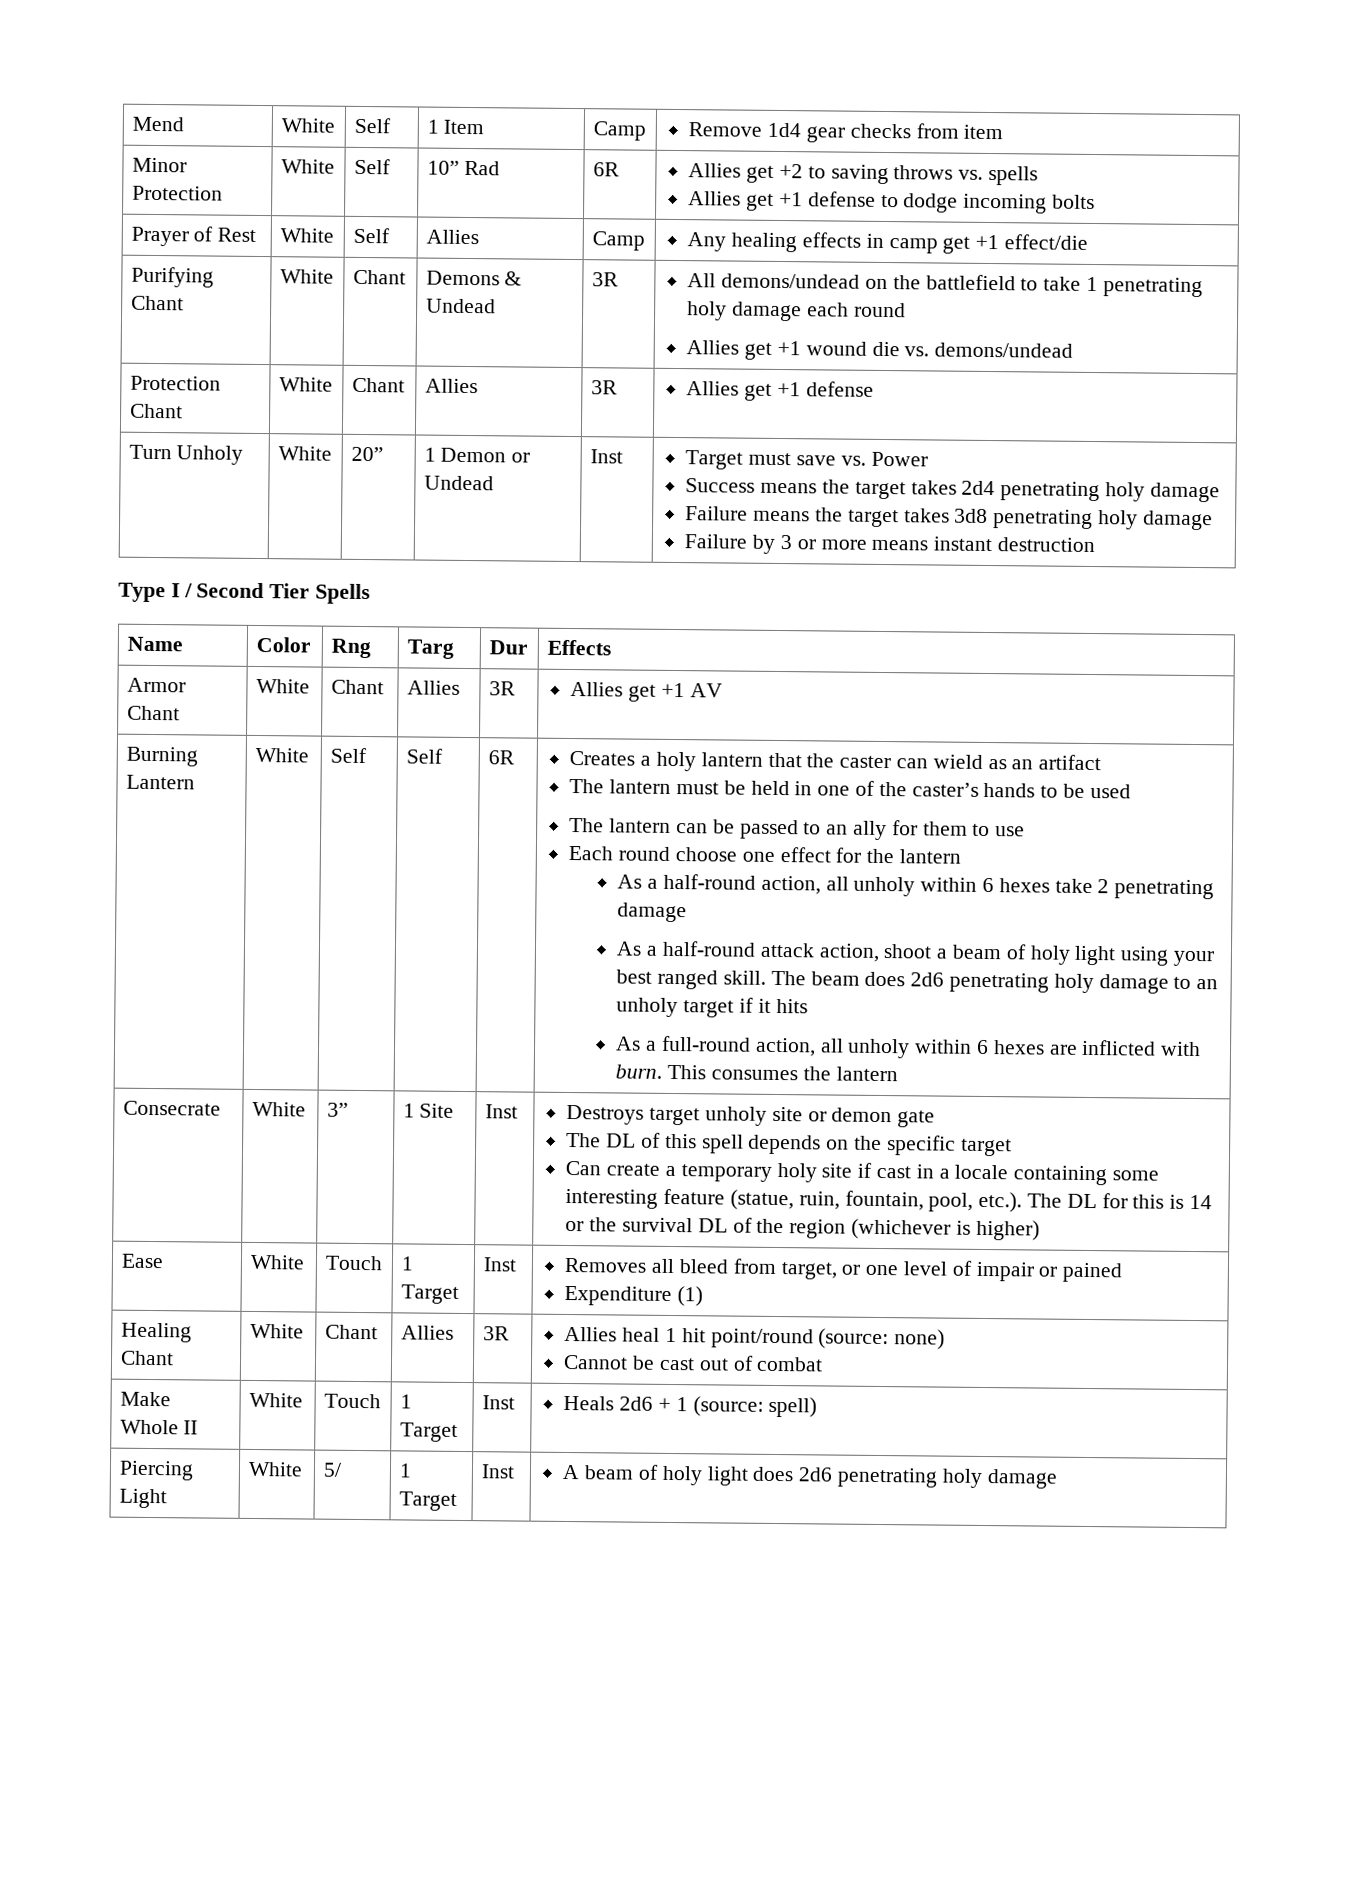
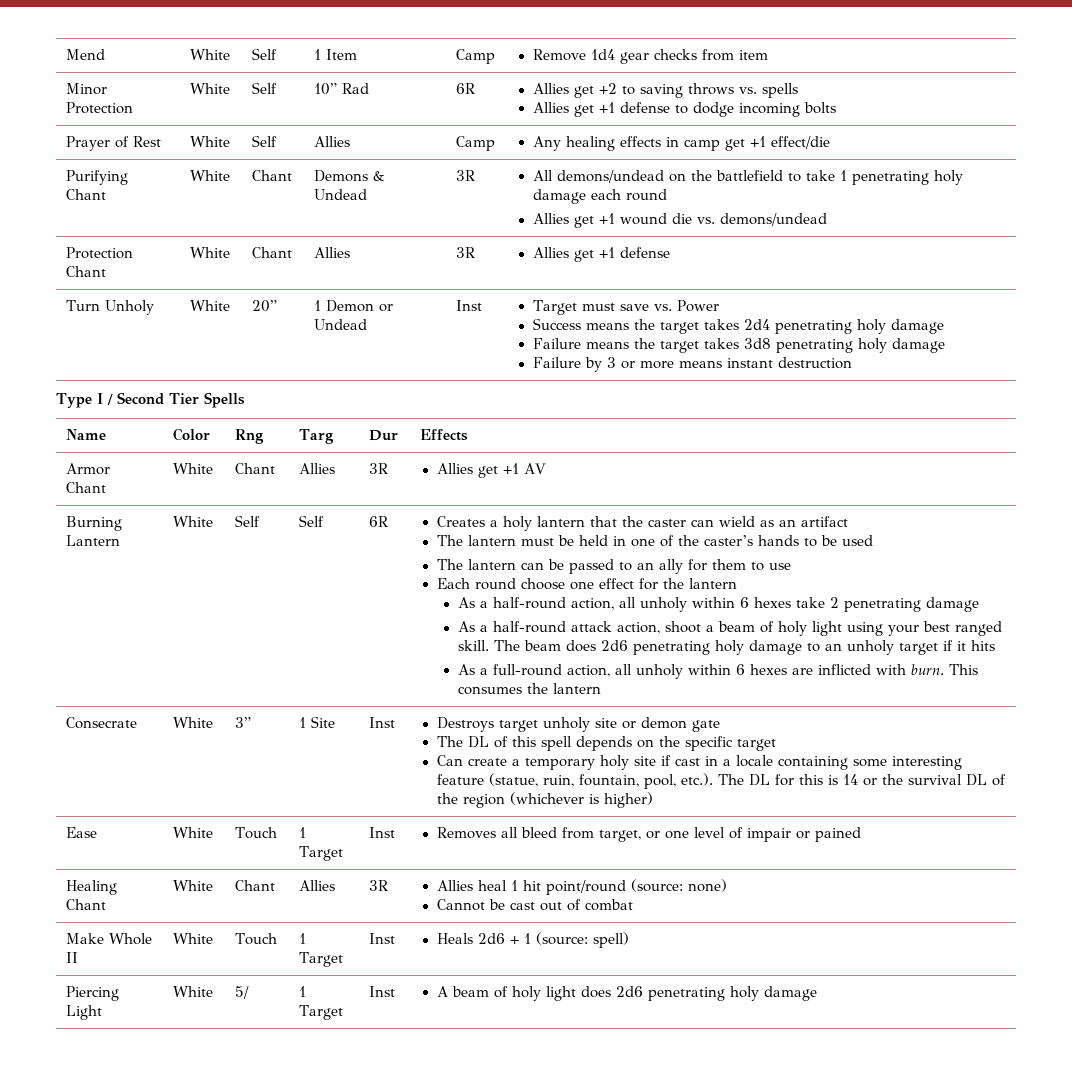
[564,1285,704,1307] // Expenditure (1) -> (861, 834) none

